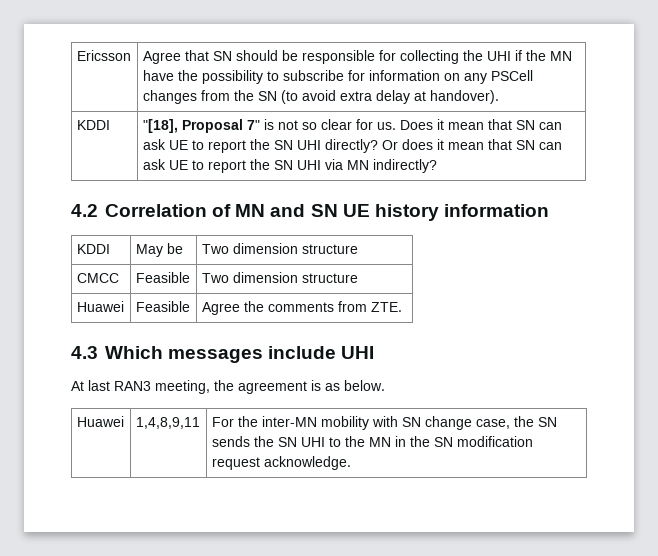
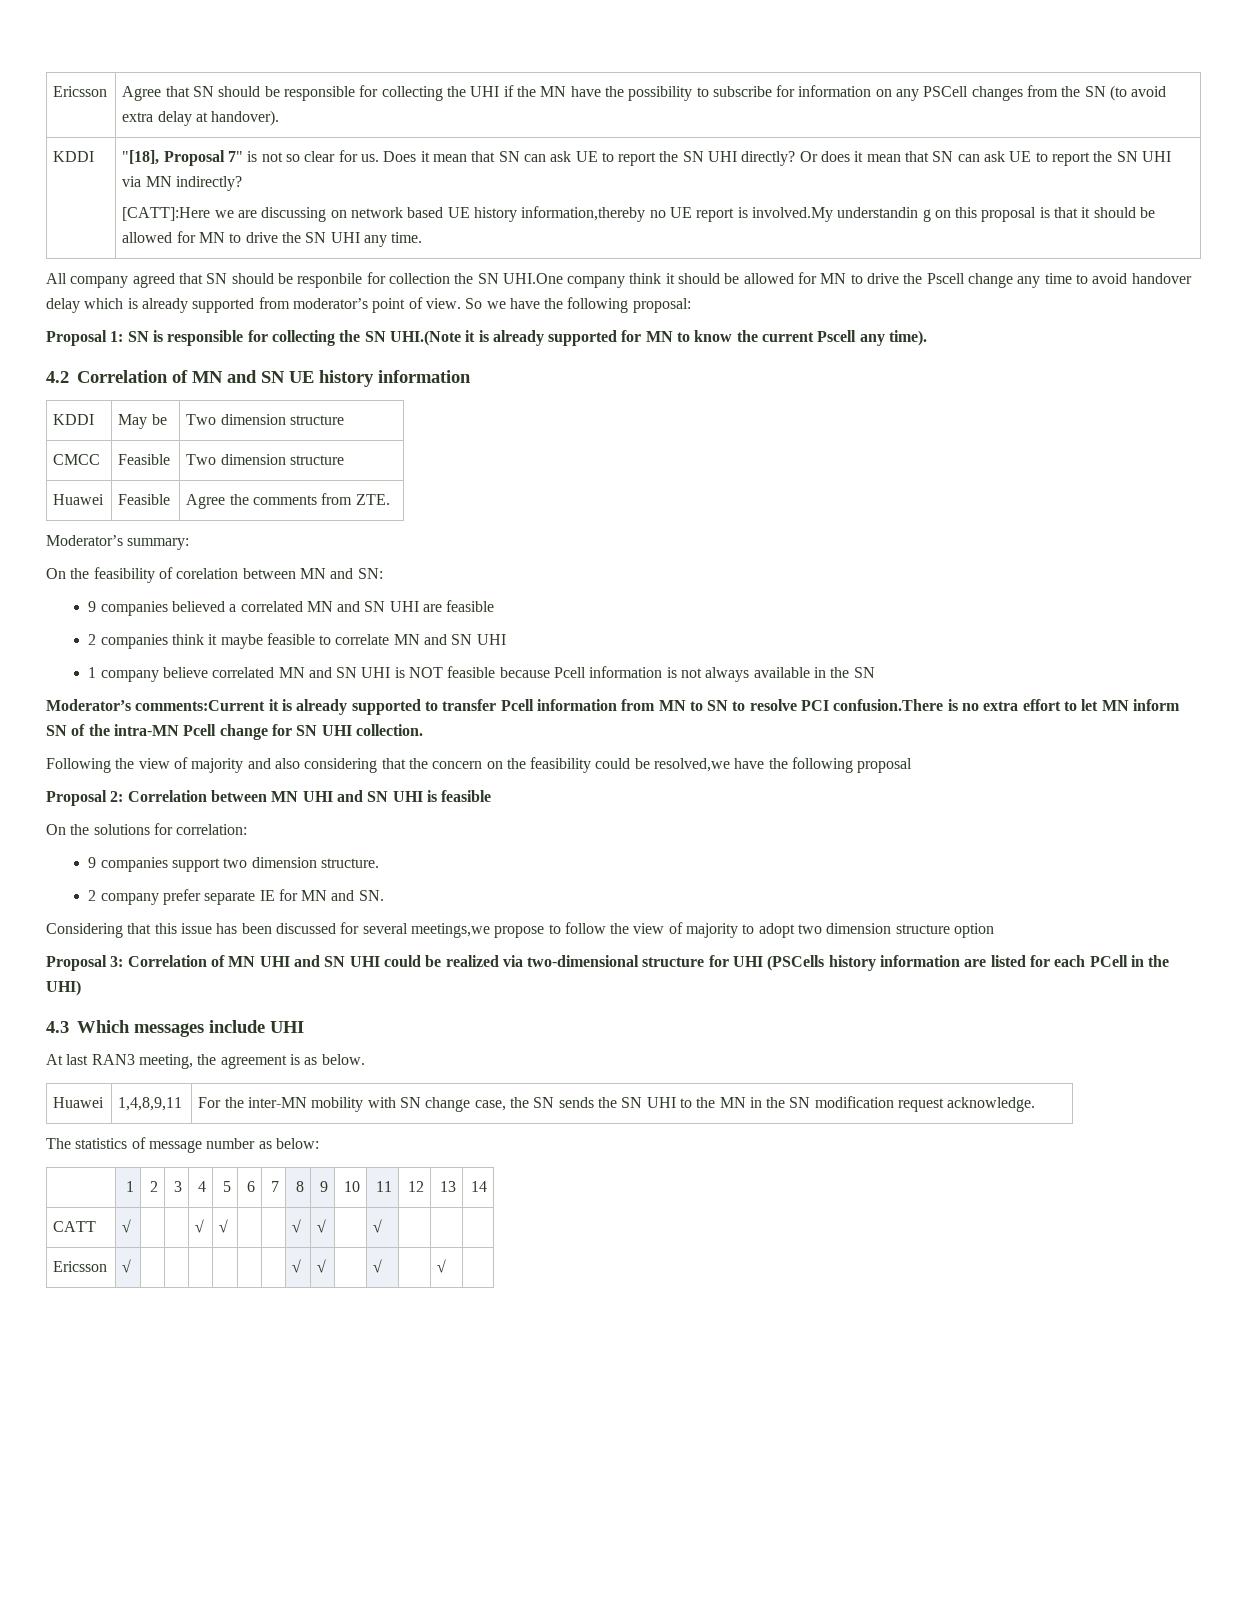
(437, 166) none -> [122,206,1156,222] [122,231,423,247] [46,272,1192,288] [46,297,691,313] [46,330,928,346] // [CATT]:Here we are discussing on network based UE history information,thereby no UE report is involved.My understandin g on this proposal is that it should be allowed for MN to drive the SN UHI any time. // All company agreed that SN should be responbile for collection the SN UHI.One company think it should be allowed for MN to drive the Pscell change any time to avoid handover delay which is already supported from moderator’s point of view. So we have the following proposal: // Proposal 1: SN is responsible for collecting the SN UHI.(Note it is already supported for MN to know the current Pscell any time).
(402, 307) none -> [46,535,190,550] [46,567,383,583] [88,600,495,616] [88,633,506,649] [88,666,875,682] [46,699,1181,715] [46,724,423,740] [46,757,913,773] [46,790,492,806] [46,823,248,835] [88,857,379,872] [88,889,384,905] [46,922,995,938] [46,955,1170,971] [46,980,81,996] // Moderator’s summary: // On the feasibility of corelation between MN and SN: // 9 companies believed a correlated MN and SN UHI are feasible // 2 companies think it maybe feasible to correlate MN and SN UHI // 1 company believe correlated MN and SN UHI is NOT feasible because Pcell information is not always available in the SN // Moderator’s comments:Current it is already supported to transfer Pcell information from MN to SN to resolve PCI confusion.There is no extra effort to let MN inform SN of the intra-MN Pcell change for SN UHI collection. // Following the view of majority and also considering that the concern on the feasibility could be resolved,we have the following proposal // Proposal 2: Correlation between MN UHI and SN UHI is feasible // On the solutions for correlation: // 9 companies support two dimension structure. // 2 company prefer separate IE for MN and SN. // Considering that this issue has been discussed for several meetings,we propose to follow the view of majority to adopt two dimension structure option // Proposal 3: Correlation of MN UHI and SN UHI could be realized via two-dimensional structure for UHI (PSCells history information are listed for each PCell in the UHI)
(351, 463) none -> [46,1137,319,1153] [125,1181,134,1192] [149,1181,158,1192] [173,1181,182,1192] [197,1181,206,1192] [222,1181,231,1192] [246,1181,255,1192] [270,1181,279,1192] [295,1181,304,1192] [319,1181,328,1192] [343,1181,360,1192] [375,1181,392,1192] [407,1181,424,1192] [439,1181,456,1192] [470,1181,487,1192] [53,1221,97,1232] [122,1219,132,1233] [195,1219,205,1233] [219,1219,229,1233] [292,1219,302,1233] [317,1219,327,1233] [373,1219,383,1233] [53,1261,108,1272] [122,1259,132,1273] [292,1259,302,1273] [317,1259,327,1273] [373,1259,383,1273] [437,1259,447,1273] // The statistics of message number as below: // | 1 | 2 | 3 | 4 | 5 | 6 | 7 | 8 | 9 | 10 | 11 | 12 | 13 | 14 // CATT | √ | | | √ | √ | | | √ | √ | | √ | | | // Ericsson | √ | | | | | | | √ | √ | | √ | | √ |

